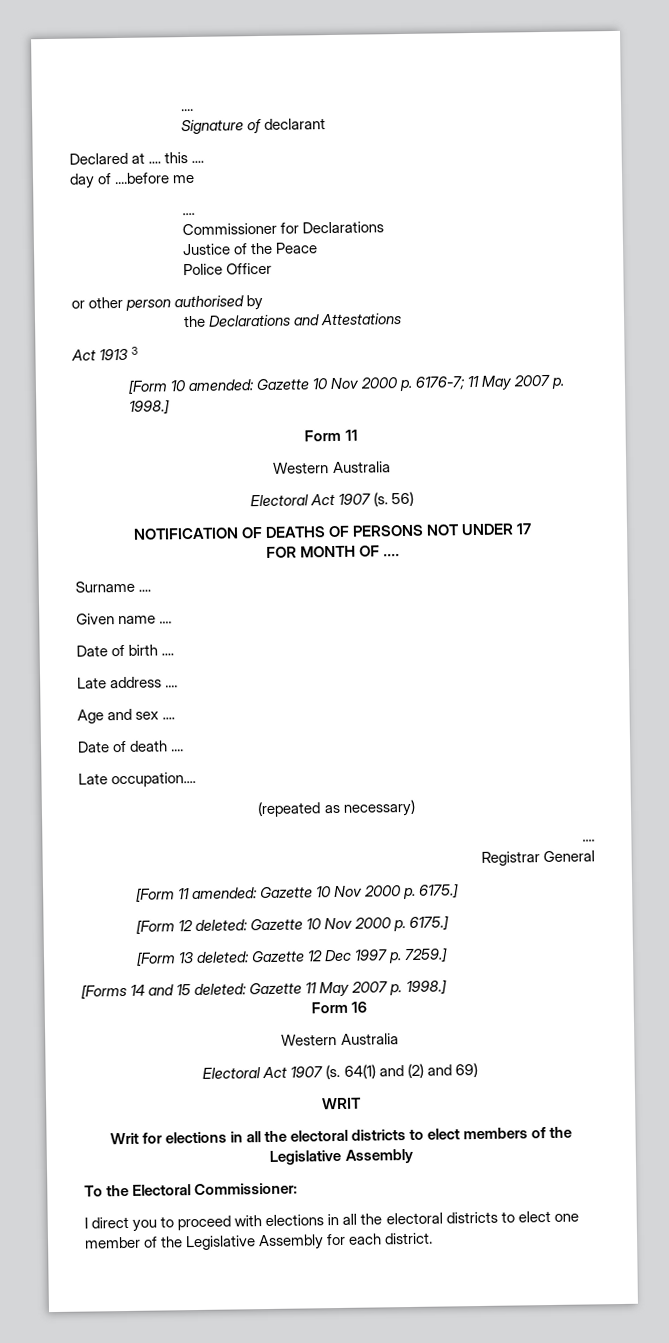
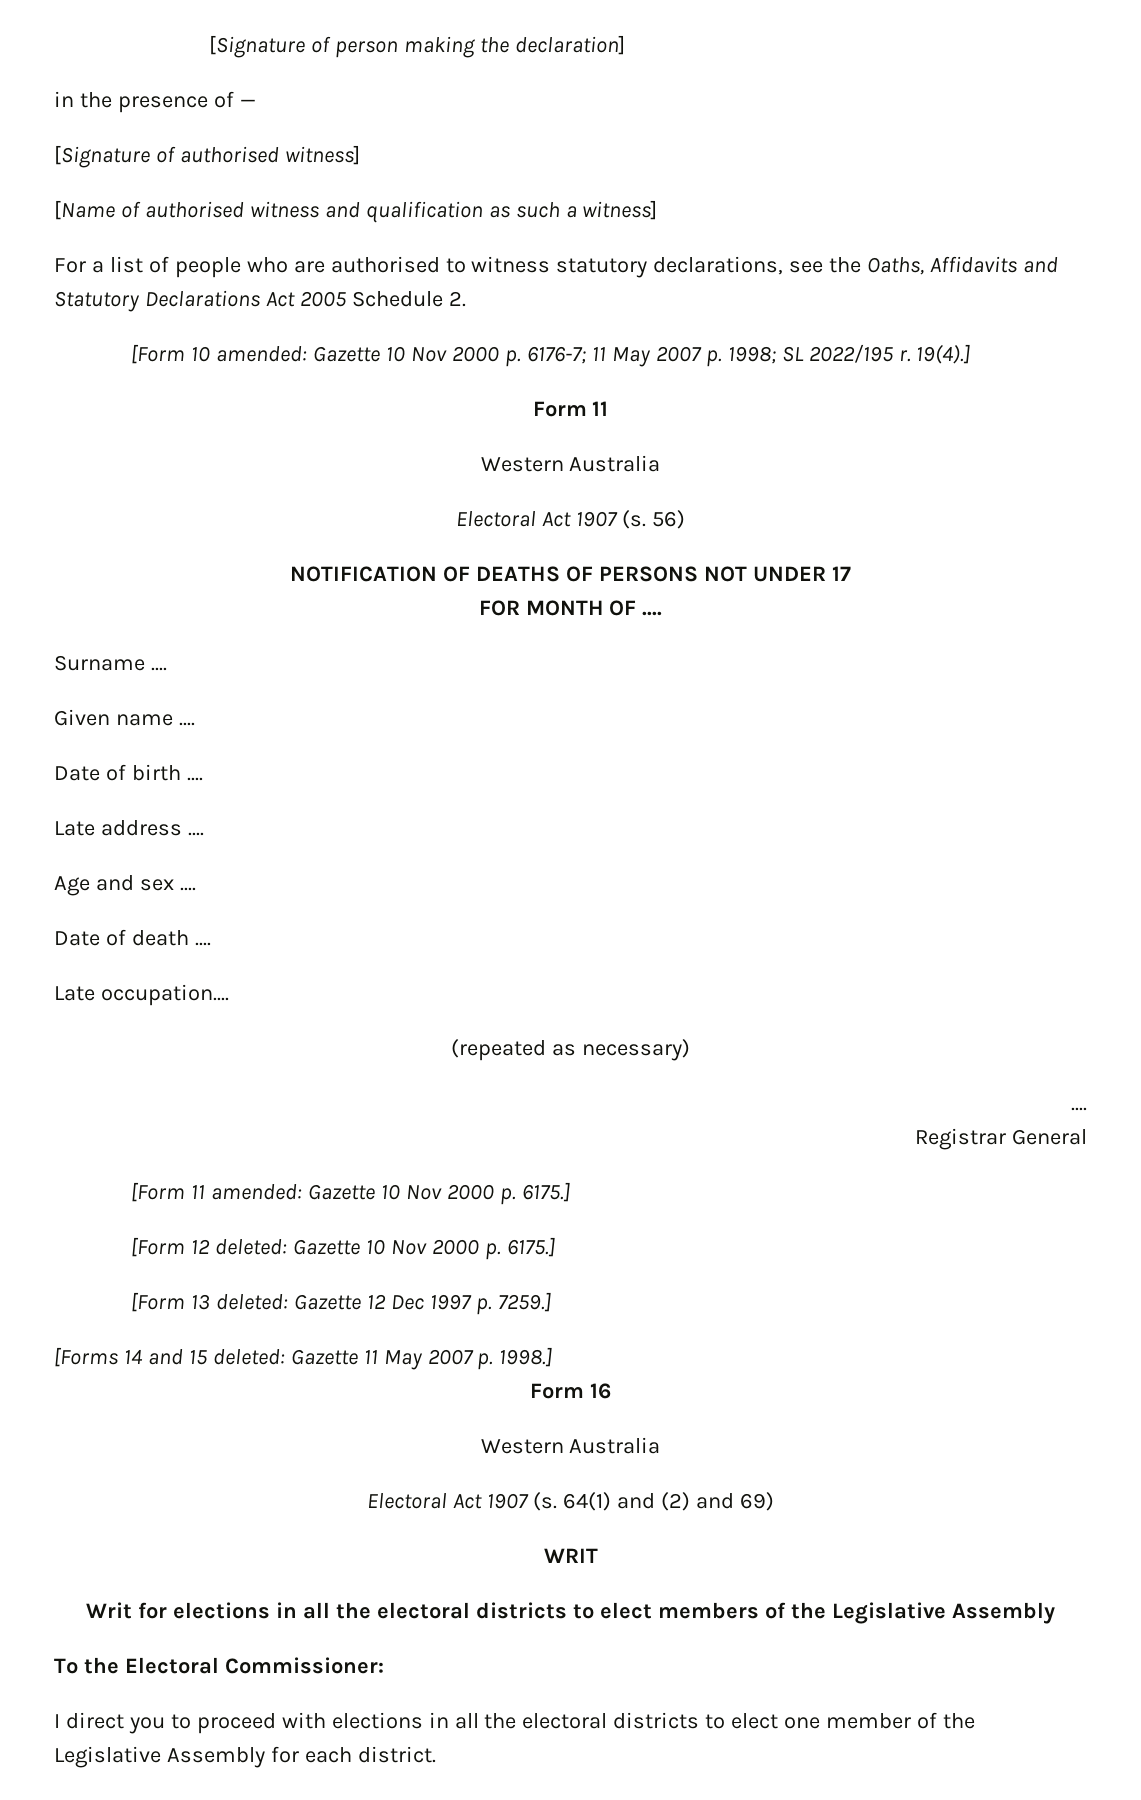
[180,108,194,112] [180,118,326,135] [69,152,205,165] [69,172,196,189] [181,212,195,216] [181,221,384,236] [181,242,318,256] [182,262,272,276] [71,294,264,311] [182,313,402,328] [71,346,139,361] .... // Signature of declarant // Declared at .... this .... // day of ....before me // .... // Commissioner for Declarations // Justice of the Peace // Police Officer // or other person authorised by // the Declarations and Attestations // Act 1913 3 -> [208,35,625,58] [54,91,256,113] [54,145,360,168] [54,200,658,223] [54,256,1059,278] [54,290,466,312] [Signature of person making the declaration] // in the presence of — // [Signature of authorised witness] // [Name of authorised witness and qualification as such a witness] // For a list of people who are authorised to witness statutory declarations, see the Oaths, Affidavits and Statutory Declarations Act 2005 Schedule 2.
[128,399,170,415] 1998.] -> [727,344,971,364] 1998; SL 2022/195 r. 19(4).]

